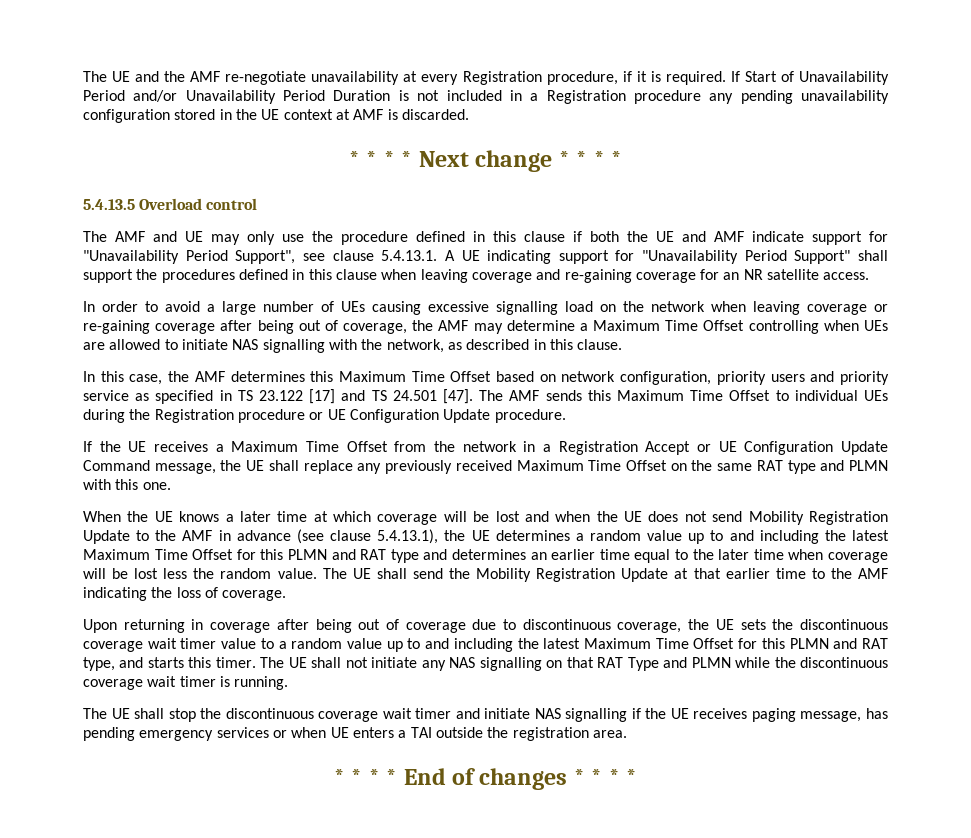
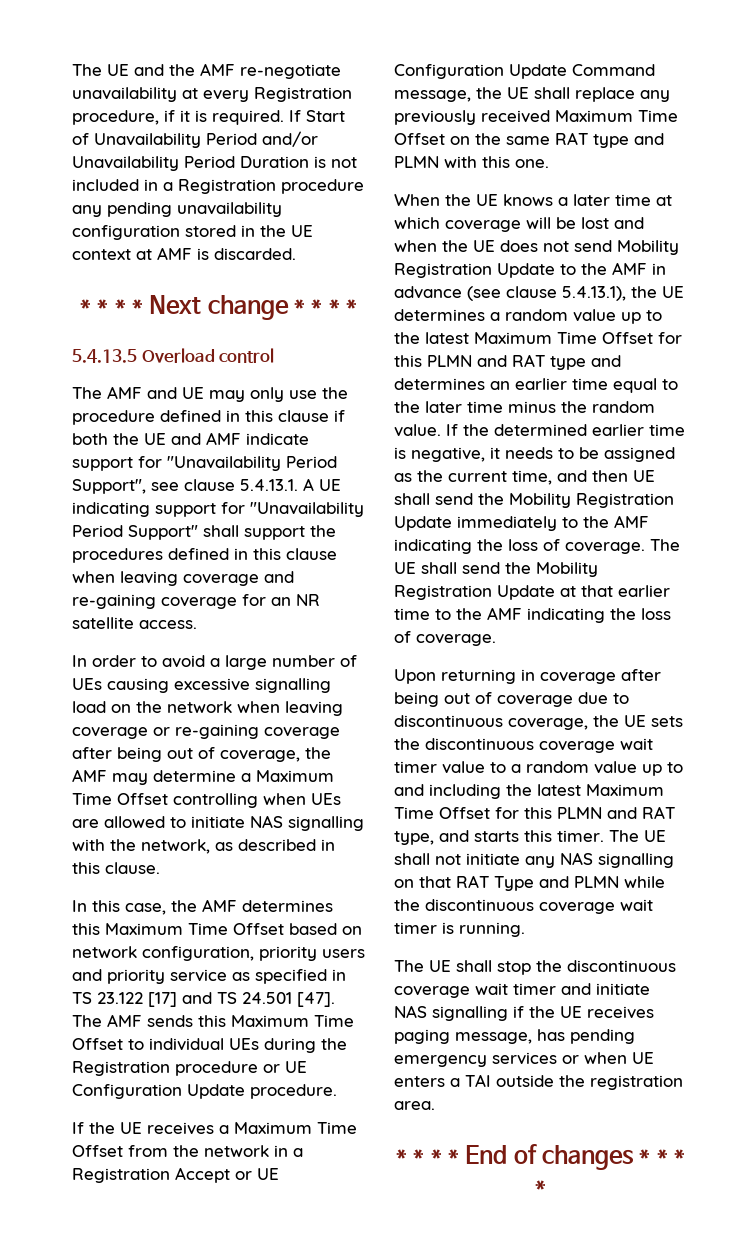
[729,530,819,544] and including -> (662, 315) none
[788,549,889,563] [83,568,317,579] when coverage will be lost less the random value. -> [508,401,655,413] [394,424,685,437] [394,447,675,462] [394,470,655,485] [394,493,674,508] [394,515,649,531] [394,539,645,554] minus the random value. If the determined earlier time is negative, it needs to be assigned as the current time, and then UE shall send the Mobility Registration Update immediately to the AMF indicating the loss of coverage.

